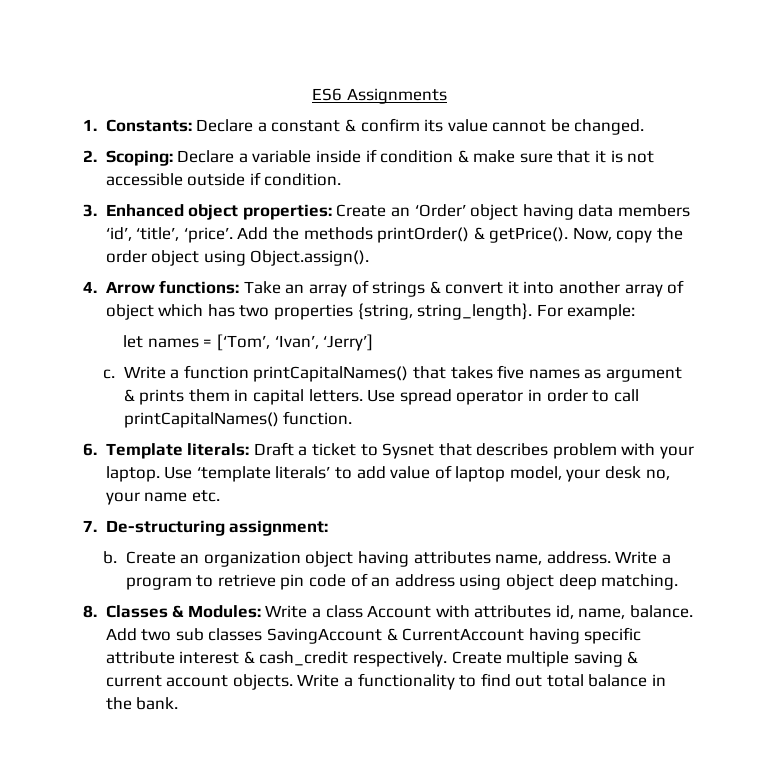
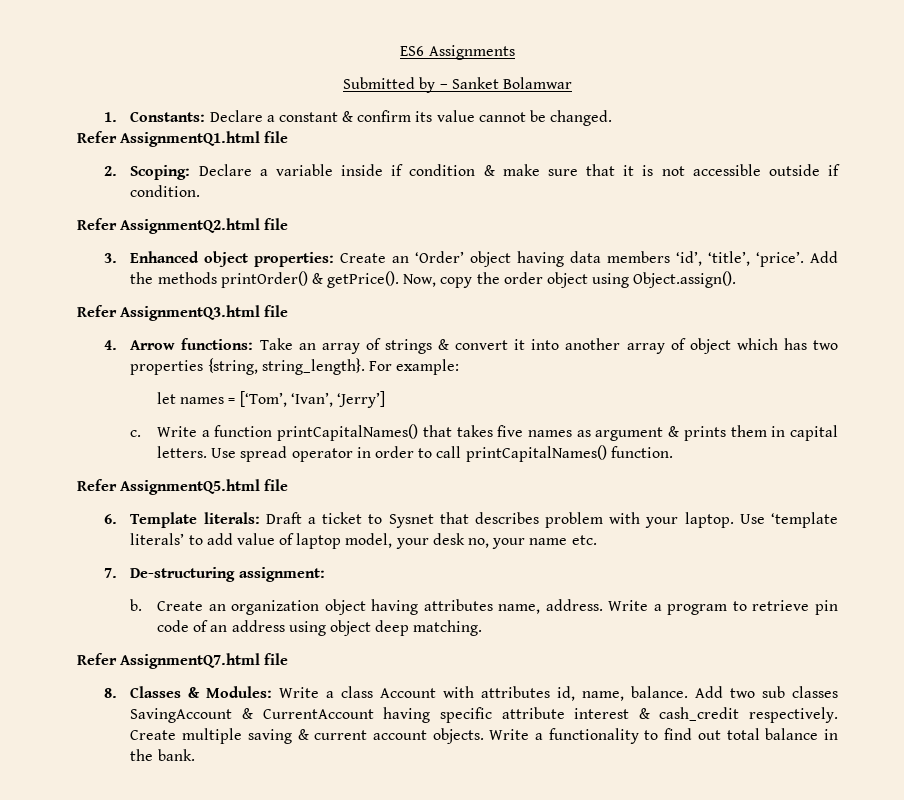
(447, 96) none -> [343,77,572,93] // Submitted by – Sanket Bolamwar
(645, 127) none -> [77,131,289,147] // Refer AssignmentQ1.html file
(342, 179) none -> [77,218,289,234] // Refer AssignmentQ2.html file
(370, 258) none -> [77,305,289,321] // Refer AssignmentQ3.html file
(353, 418) none -> [77,479,289,495] // Refer AssignmentQ5.html file
(679, 582) none -> [77,653,289,669] // Refer AssignmentQ7.html file

